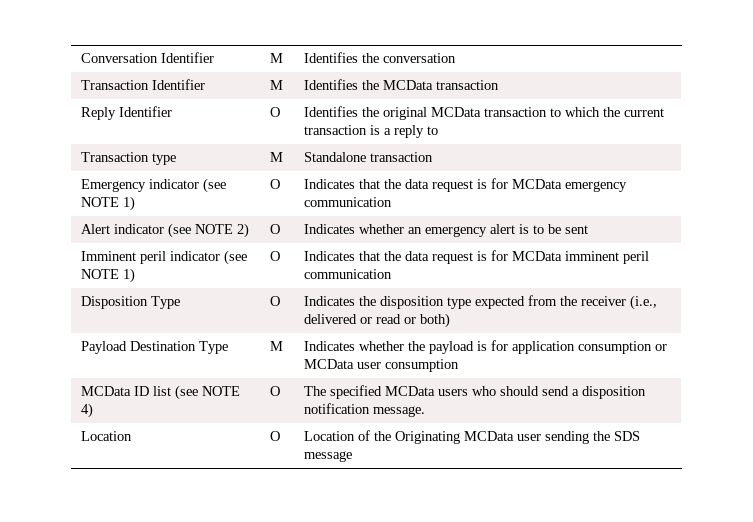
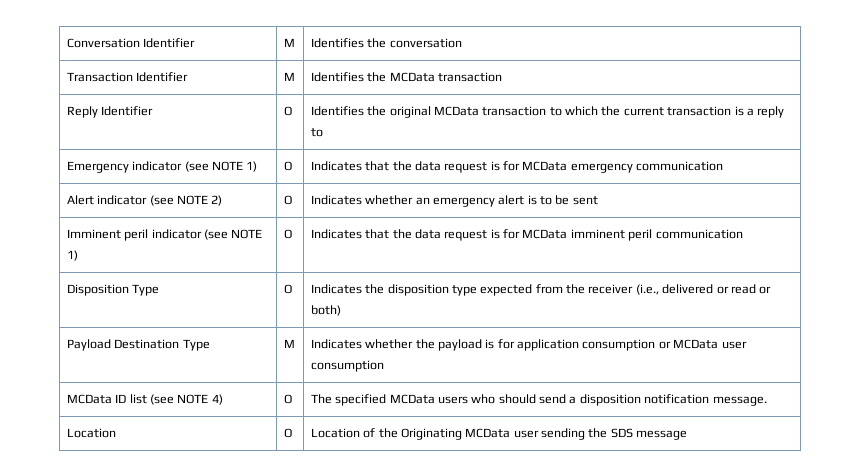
[80,152,176,165] [269,152,283,162] [303,152,433,162] // Transaction type | M | Standalone transaction -> (323, 132) none

